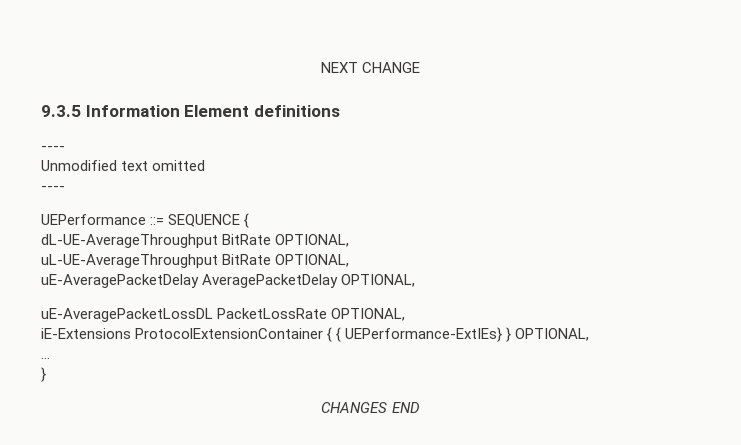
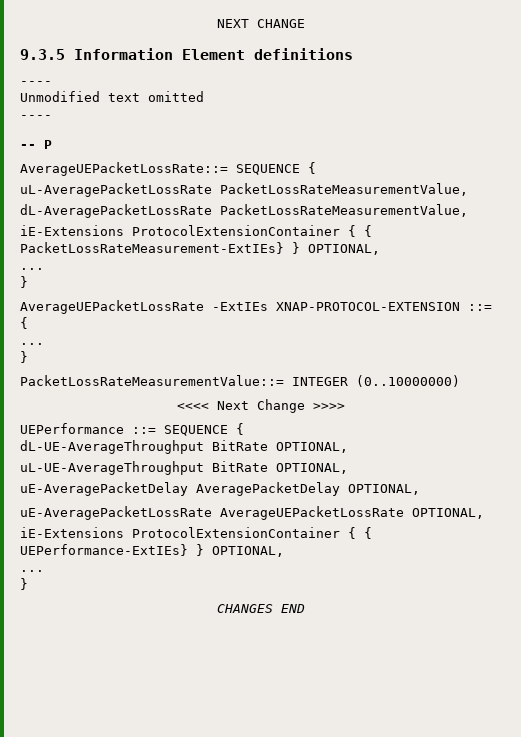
(65, 188) none -> [20,140,52,149] [20,162,316,176] [20,183,468,197] [20,204,468,218] [20,225,372,237] [20,242,380,255] [20,268,44,270] [20,276,28,288] [20,300,492,314] [20,317,28,329] [20,343,44,345] [20,351,28,363] [20,375,460,387] [176,399,345,413] // -- P // AverageUEPacketLossRate::= SEQUENCE { // uL-AveragePacketLossRate PacketLossRateMeasurementValue, // dL-AveragePacketLossRate PacketLossRateMeasurementValue, // iE-Extensions ProtocolExtensionContainer { { PacketLossRateMeasurement-ExtIEs} } OPTIONAL, // ... // } // AverageUEPacketLossRate -ExtIEs XNAP-PROTOCOL-EXTENSION ::= { // ... // } // PacketLossRateMeasurementValue::= INTEGER (0..10000000) // <<<< Next Change >>>>
[41,308,328,322] uE-AveragePacketLossDL PacketLossRate -> [20,506,404,520] uE-AveragePacketLossRate AverageUEPacketLossRate

